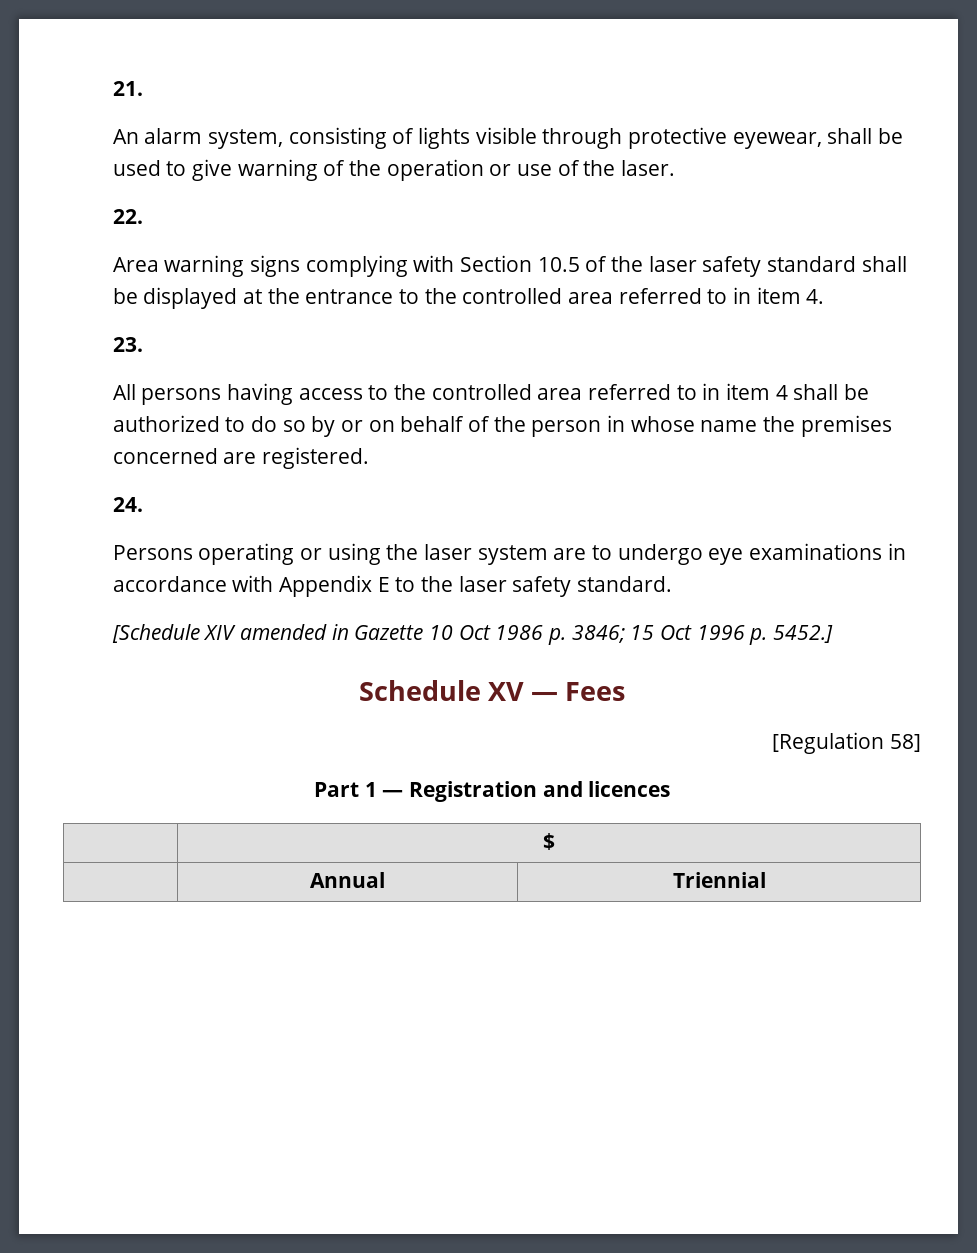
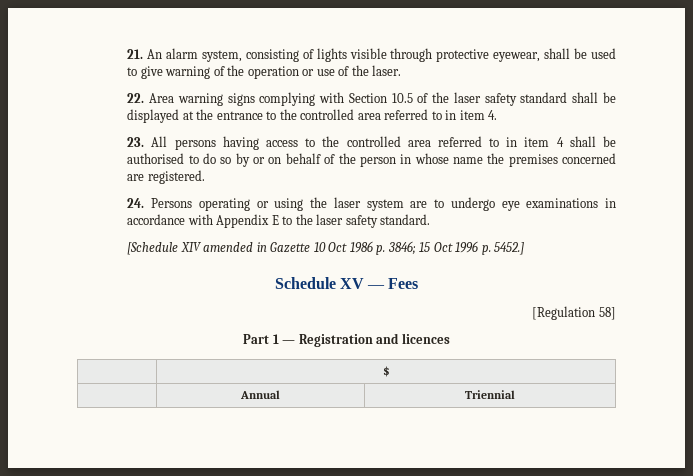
(143, 88) // -> (144, 54) none
(143, 216) // -> (145, 98) none
(143, 344) // -> (145, 142) none
[112,415,220,432] authorized -> [127,153,185,164] authorised
(143, 504) // -> (145, 203) none

